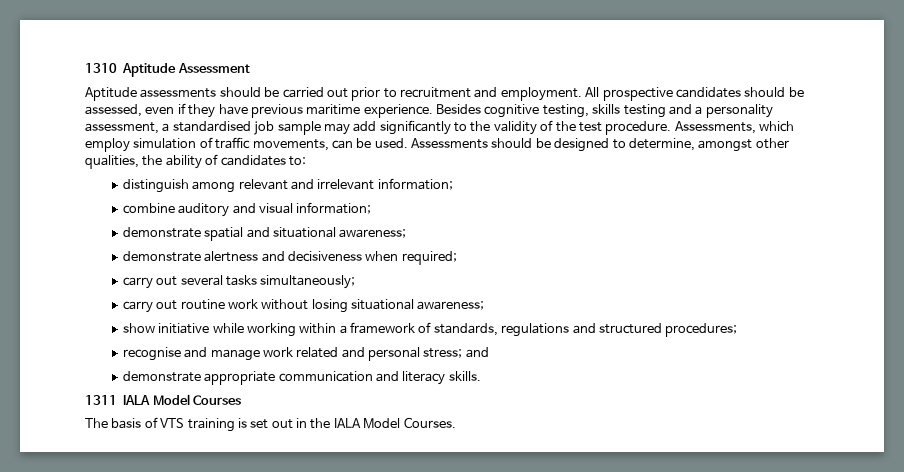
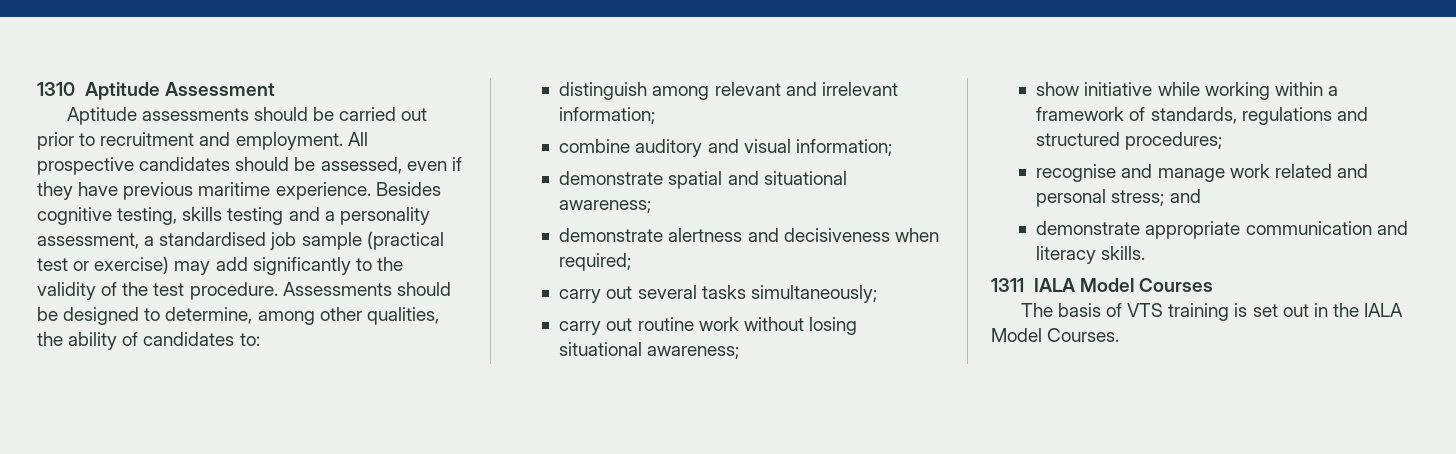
(321, 128) none -> [366,231,444,250] [37,256,170,274] (practical test or exercise)
[674,121,794,134] [85,137,408,152] Assessments, which employ simulation of traffic movements, can be used. -> (278, 291) none
[698,139,753,152] amongst -> [257,311,315,325] among

